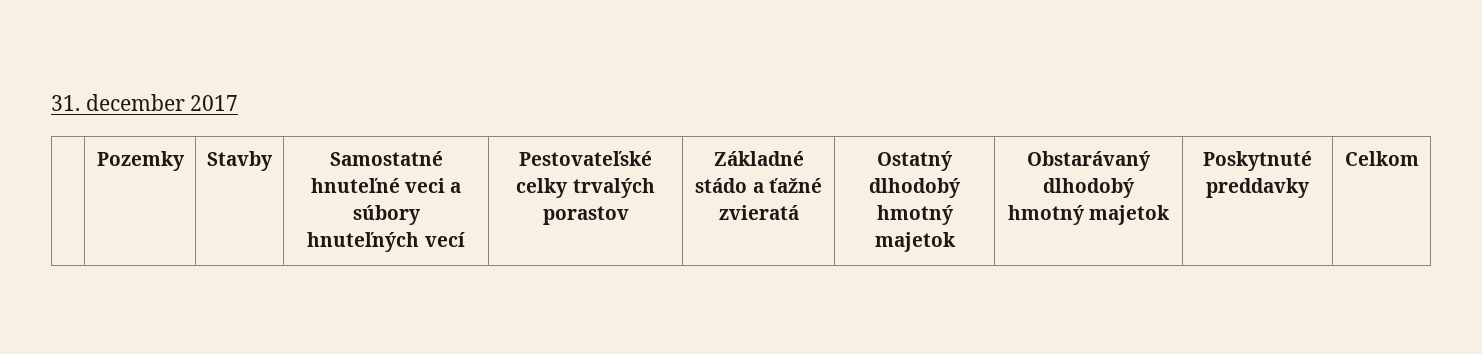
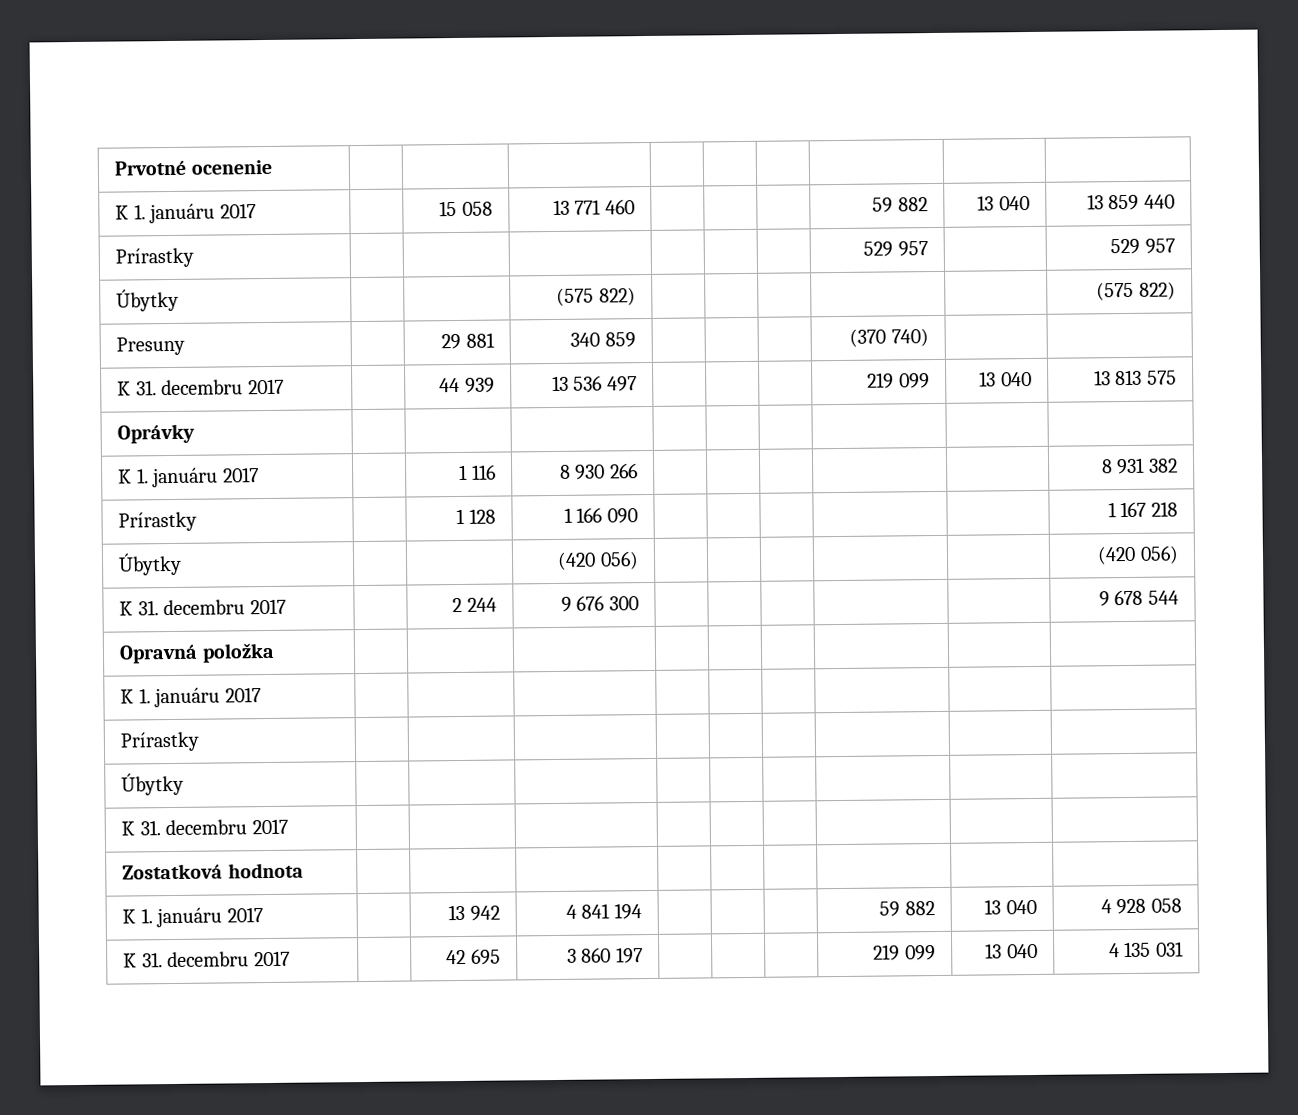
[51,94,239,111] [96,151,184,171] [207,151,272,171] [329,151,443,166] [310,178,462,193] [352,205,420,225] [307,232,465,252] [519,151,652,166] [516,178,655,198] [542,206,629,225] [713,151,804,166] [695,178,822,193] [718,205,799,220] [877,151,952,171] [869,178,960,198] [876,205,953,225] [874,232,956,252] [1027,151,1150,171] [1043,178,1134,198] [1007,205,1171,225] [1203,151,1312,171] [1206,178,1309,198] [1344,151,1419,166] 31. december 2017 // | Pozemky | Stavby | Samostatné hnuteľné veci a súbory hnuteľných vecí | Pestovateľské celky trvalých porastov | Základné stádo a ťažné zvieratá | Ostatný dlhodobý hmotný majetok | Obstarávaný dlhodobý hmotný majetok | Poskytnuté preddavky | Celkom -> [114,159,272,176] [115,203,256,224] [439,200,493,217] [552,199,635,215] [872,197,928,213] [977,195,1030,211] [1086,194,1175,211] [115,247,195,268] [863,241,928,257] [1110,238,1175,255] [116,288,180,312] [556,287,636,306] [1096,281,1176,301] [116,336,186,356] [441,332,495,350] [570,332,636,348] [849,328,929,347] [117,378,284,396] [439,377,495,393] [551,375,637,392] [867,372,930,389] [979,371,1032,387] [1093,369,1177,386] [117,423,196,444] [118,467,259,488] [459,464,496,480] [559,463,638,480] [1100,457,1178,475] [118,511,198,532] [456,508,496,525] [563,507,638,524] [1107,501,1178,518] [118,552,183,576] [557,551,639,570] [1097,545,1179,565] [119,598,286,616] [452,597,497,613] [560,595,639,612] [1098,589,1179,607] [119,642,275,664] [120,687,261,708] [120,731,200,752] [121,772,185,796] [121,818,288,836] [122,862,304,880] [122,907,263,928] [448,904,500,921] [565,903,642,920] [879,901,935,917] [984,899,1037,915] [1100,898,1182,915] [123,950,290,968] [446,948,501,965] [566,947,643,964] [873,944,936,961] [985,943,1038,959] [1108,941,1184,958] Prvotné ocenenie | | | | | | | | | // K 1. januáru 2017 | | 15 058 | 13 771 460 | | | | 59 882 | 13 040 | 13 859 440 // Prírastky | | | | | | | 529 957 | | 529 957 // Úbytky | | | (575 822) | | | | | | (575 822) // Presuny | | 29 881 | 340 859 | | | | (370 740) | | // K 31. decembru 2017 | | 44 939 | 13 536 497 | | | | 219 099 | 13 040 | 13 813 575 // Oprávky | | | | | | | | | // K 1. januáru 2017 | | 1 116 | 8 930 266 | | | | | | 8 931 382 // Prírastky | | 1 128 | 1 166 090 | | | | | | 1 167 218 // Úbytky | | | (420 056) | | | | | | (420 056) // K 31. decembru 2017 | | 2 244 | 9 676 300 | | | | | | 9 678 544 // Opravná položka | | | | | | | | | // K 1. januáru 2017 | | | | | | | | | // Prírastky | | | | | | | | | // Úbytky | | | | | | | | | // K 31. decembru 2017 | | | | | | | | | // Zostatková hodnota | | | | | | | | | // K 1. januáru 2017 | | 13 942 | 4 841 194 | | | | 59 882 | 13 040 | 4 928 058 // K 31. decembru 2017 | | 42 695 | 3 860 197 | | | | 219 099 | 13 040 | 4 135 031

